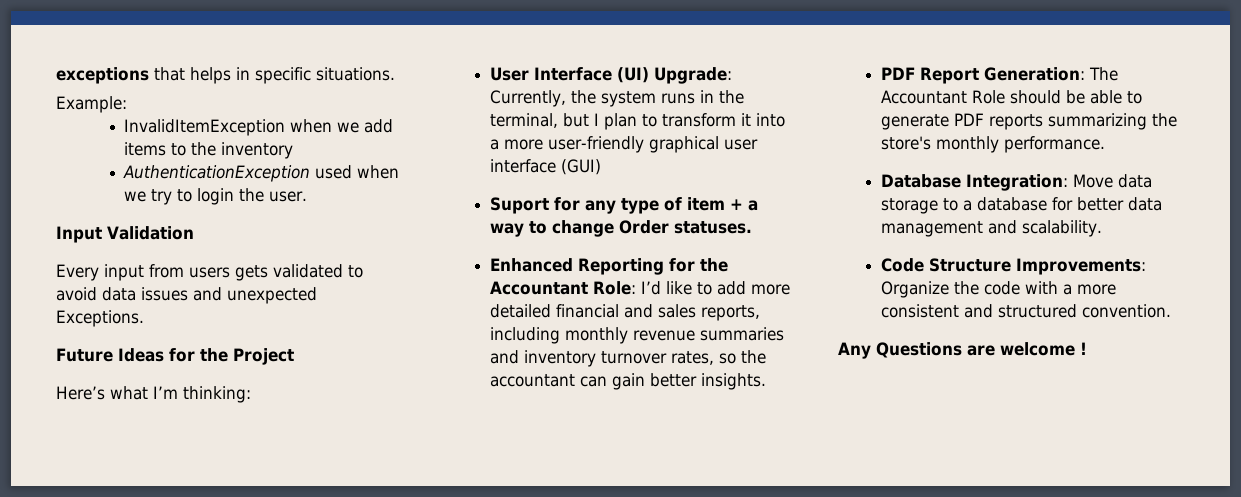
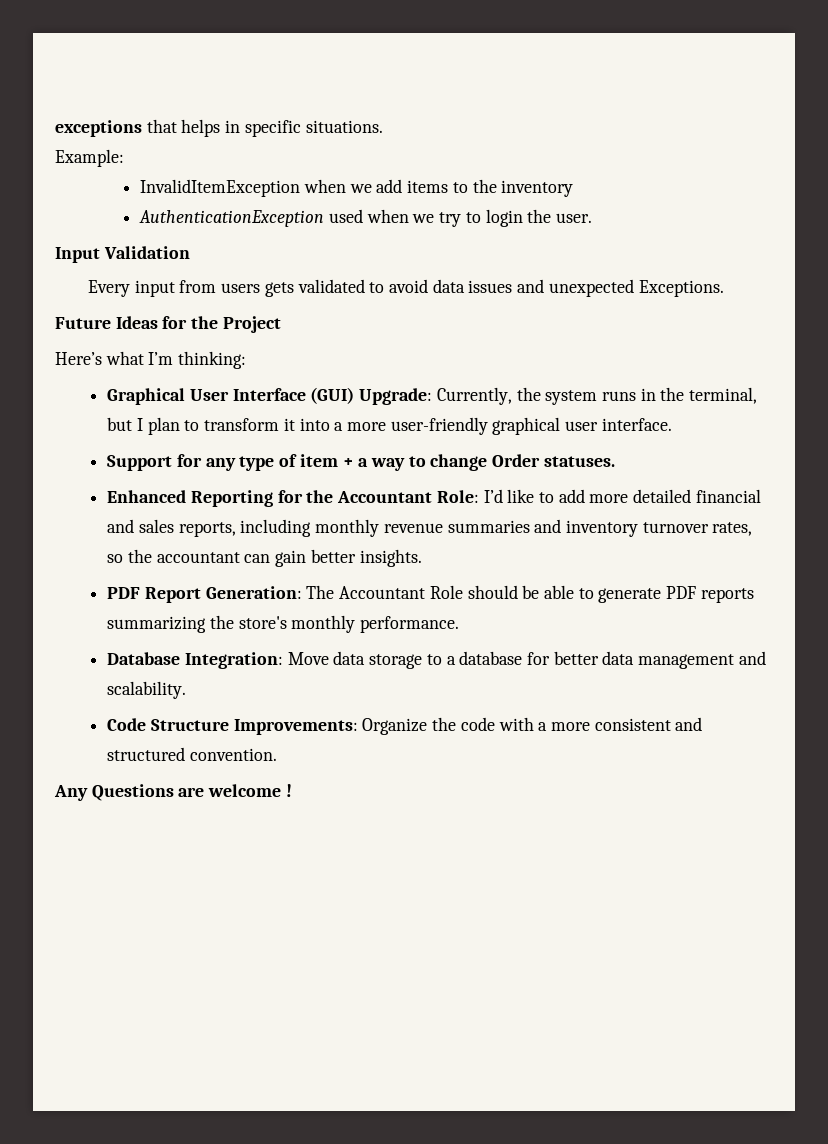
(251, 394) none -> [107,388,186,405] Graphical
[617,67,650,83] (UI) -> [310,387,355,404] (GUI)
[490,159,602,175] [490,197,550,214] interface (GUI) // Suport -> [601,418,672,431] [107,455,173,471] interface. // Support

